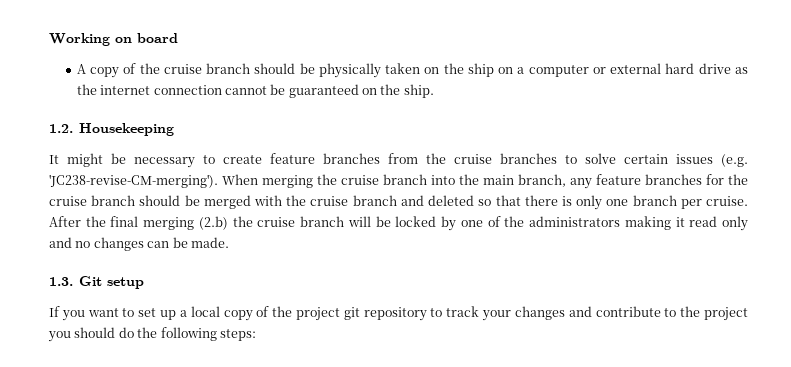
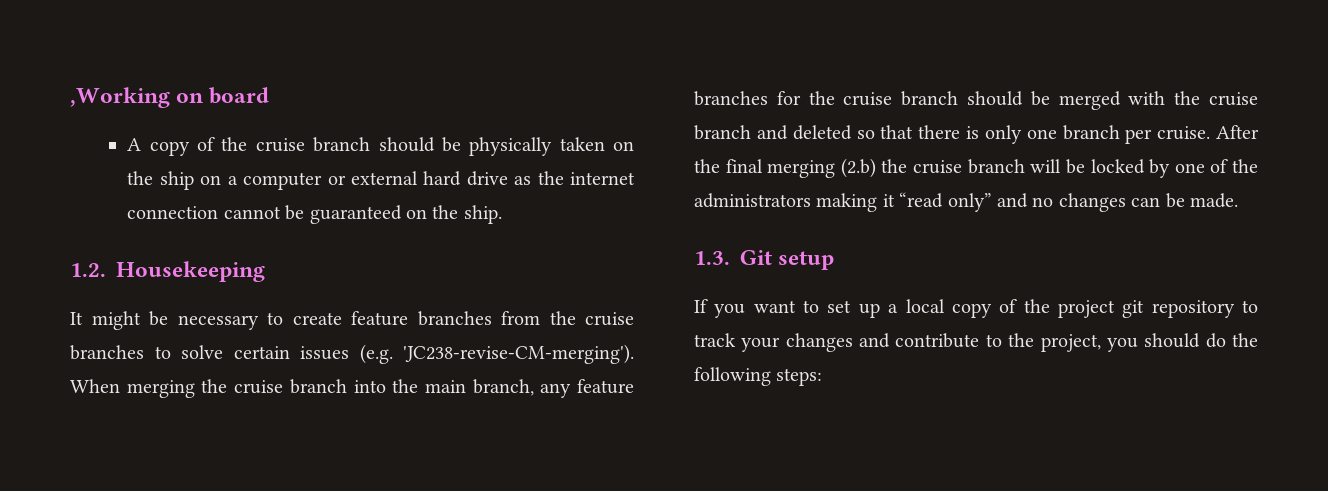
[49,33,110,46] Working -> [70,87,170,108] ,Working
[689,216,748,231] read only -> [899,192,992,212] “read only”
[704,307,749,321] project -> [1040,334,1101,352] project,

